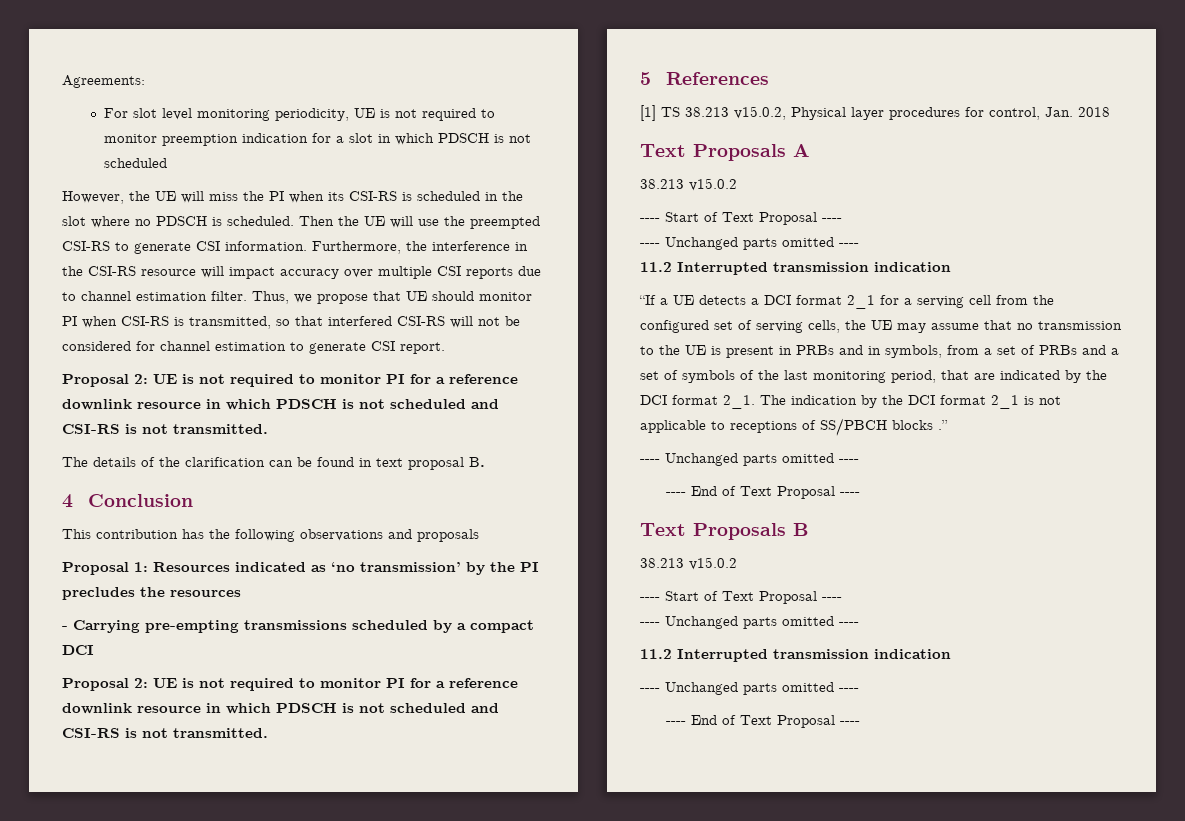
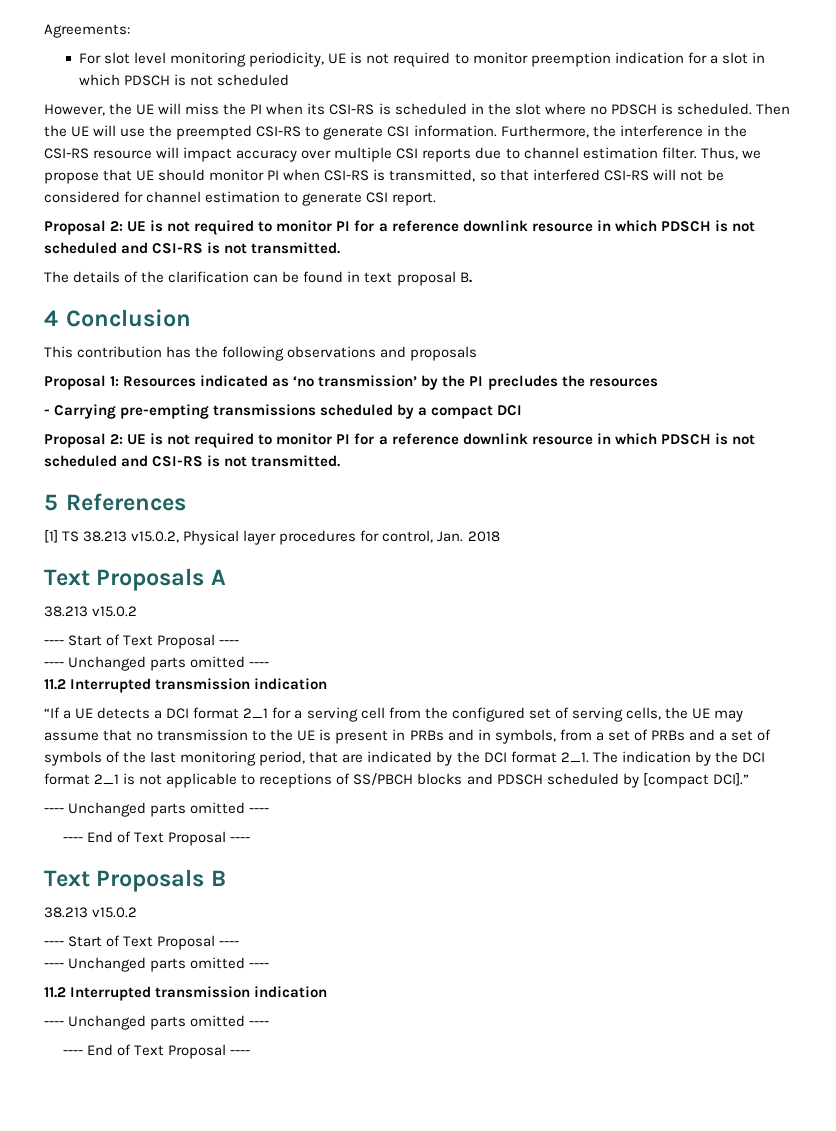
[938,420,948,430] .” -> [466,773,749,788] and PDSCH scheduled by [compact DCI].”

